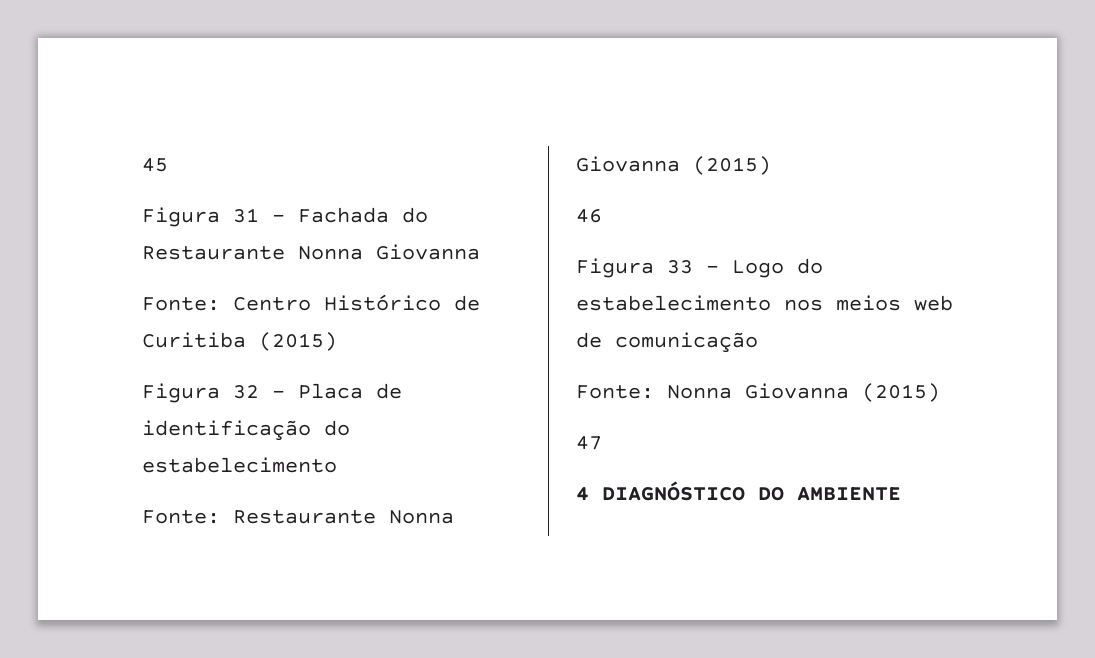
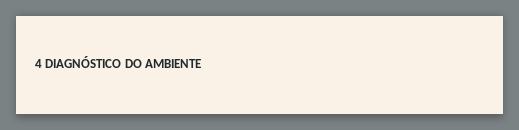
[142,158,168,172] [142,207,428,227] [142,244,480,260] [142,294,480,311] [142,332,337,351] [142,383,402,403] [142,420,350,441] [142,457,337,473] [142,510,454,524] [576,156,771,175] [576,209,602,223] [576,258,823,278] [576,295,953,311] [576,332,758,353] [576,383,940,402] [576,436,602,450] 45 // Figura 31 - Fachada do Restaurante Nonna Giovanna // Fonte: Centro Histórico de Curitiba (2015) // Figura 32 - Placa de identificação do estabelecimento // Fonte: Restaurante Nonna Giovanna (2015) // 46 // Figura 33 - Logo do estabelecimento nos meios web de comunicação // Fonte: Nonna Giovanna (2015) // 47 // -> (35, 63) none

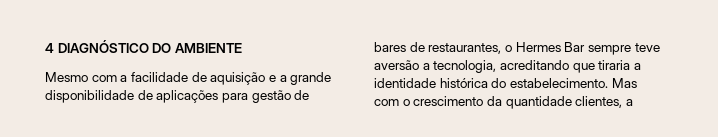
(202, 63) none -> [45,72,332,85] [45,90,310,103] [374,42,660,55] [374,60,641,73] [374,78,637,88] [374,96,633,109] // Mesmo com a facilidade de aquisição e a grande disponibilidade de aplicações para gestão de bares de restaurantes, o Hermes Bar sempre teve aversão a tecnologia, acreditando que tiraria a identidade histórica do estabelecimento. Mas com o crescimento da quantidade clientes, a

